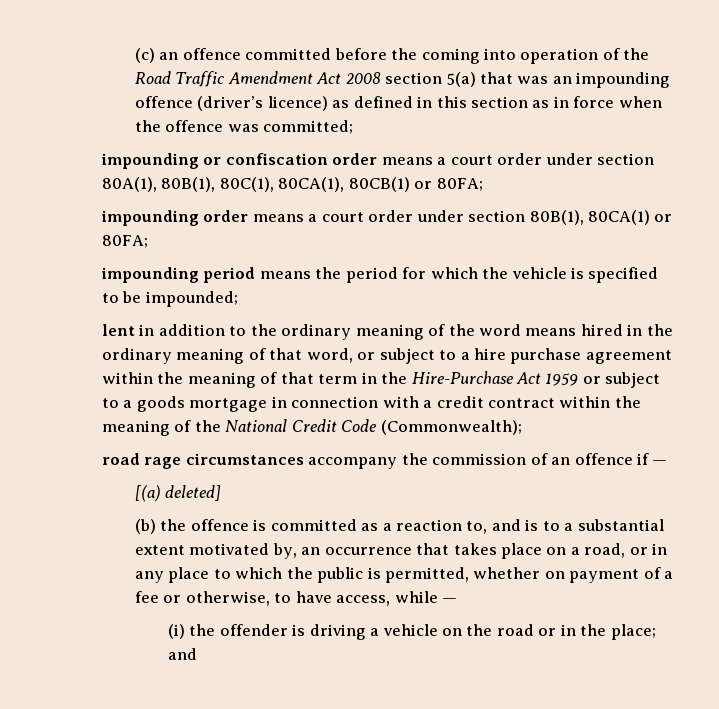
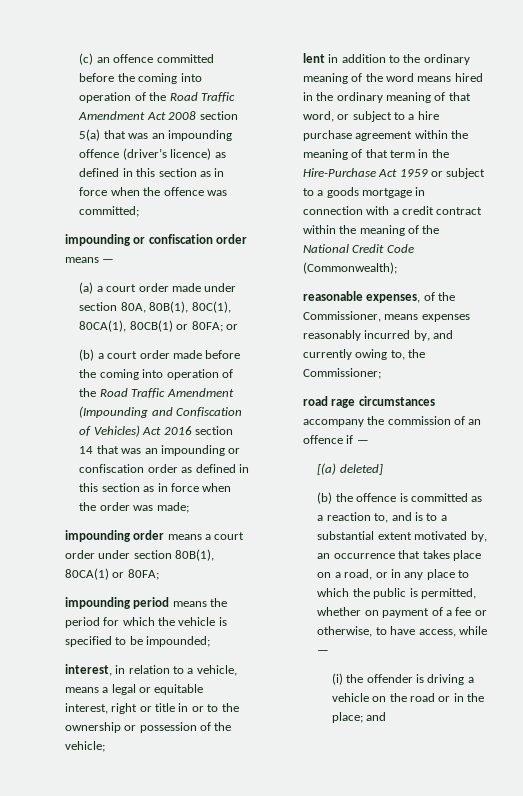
[437,153,654,165] [101,177,157,192] a court order under section 80A(1), -> [102,259,115,263] [79,282,237,294] [79,302,146,313] — // (a) a court order made under section 80A,
(483, 184) none -> [225,324,238,330] [79,349,241,361] [79,369,233,380] [79,388,234,398] [79,406,243,418] [79,425,233,437] [79,445,241,456] [79,464,249,473] [79,483,232,492] [79,502,189,513] or // (b) a court order made before the coming into operation of the Road Traffic Amendment (Impounding and Confiscation of Vehicles) Act 2016 section 14 that was an impounding or confiscation order as defined in this section as in force when the order was made;
(238, 299) none -> [64,664,237,676] [64,684,204,695] [64,703,239,714] [64,722,232,733] [64,741,105,752] // interest, in relation to a vehicle, means a legal or equitable interest, right or title in or to the ownership or possession of the vehicle;
(522, 427) none -> [302,291,456,303] [302,311,470,322] [302,330,454,341] [302,349,426,360] [302,368,381,379] // reasonable expenses, of the Commissioner, means expenses reasonably incurred by, and currently owing to, the Commissioner;

